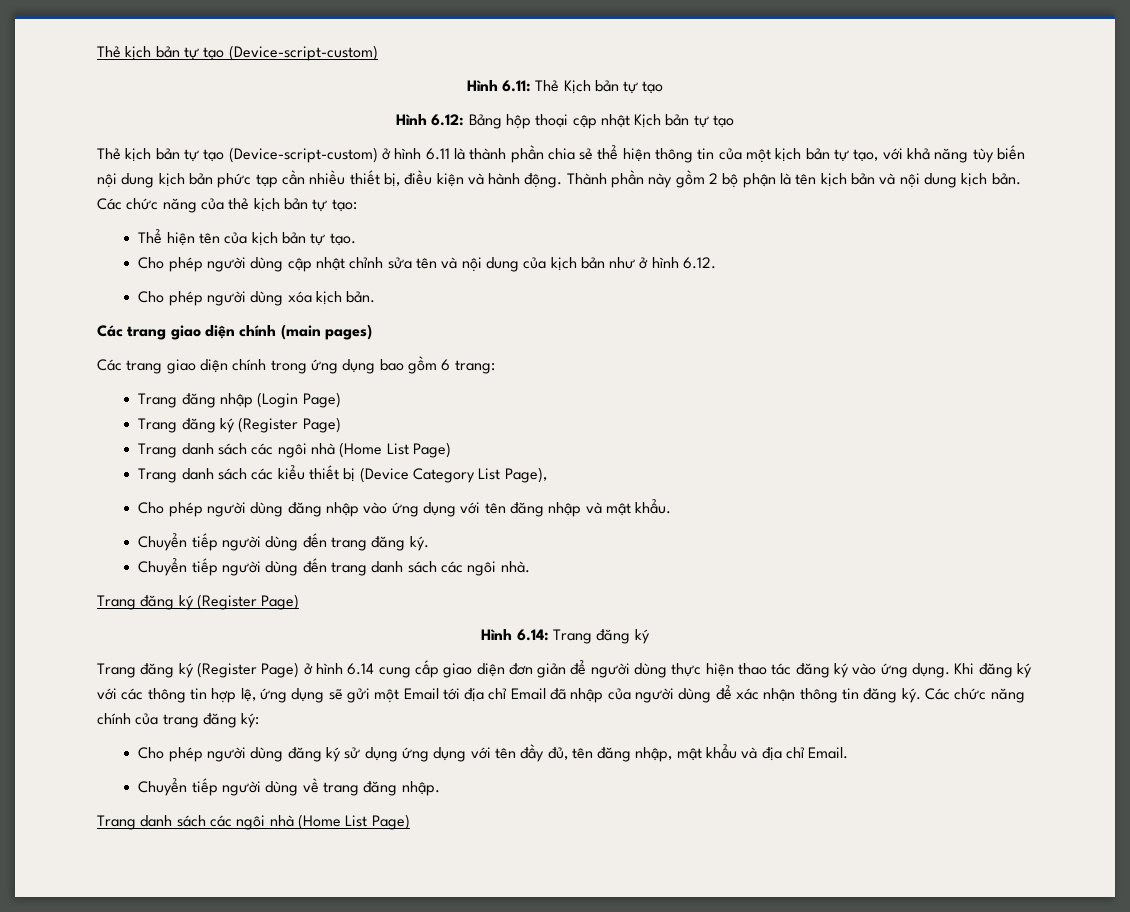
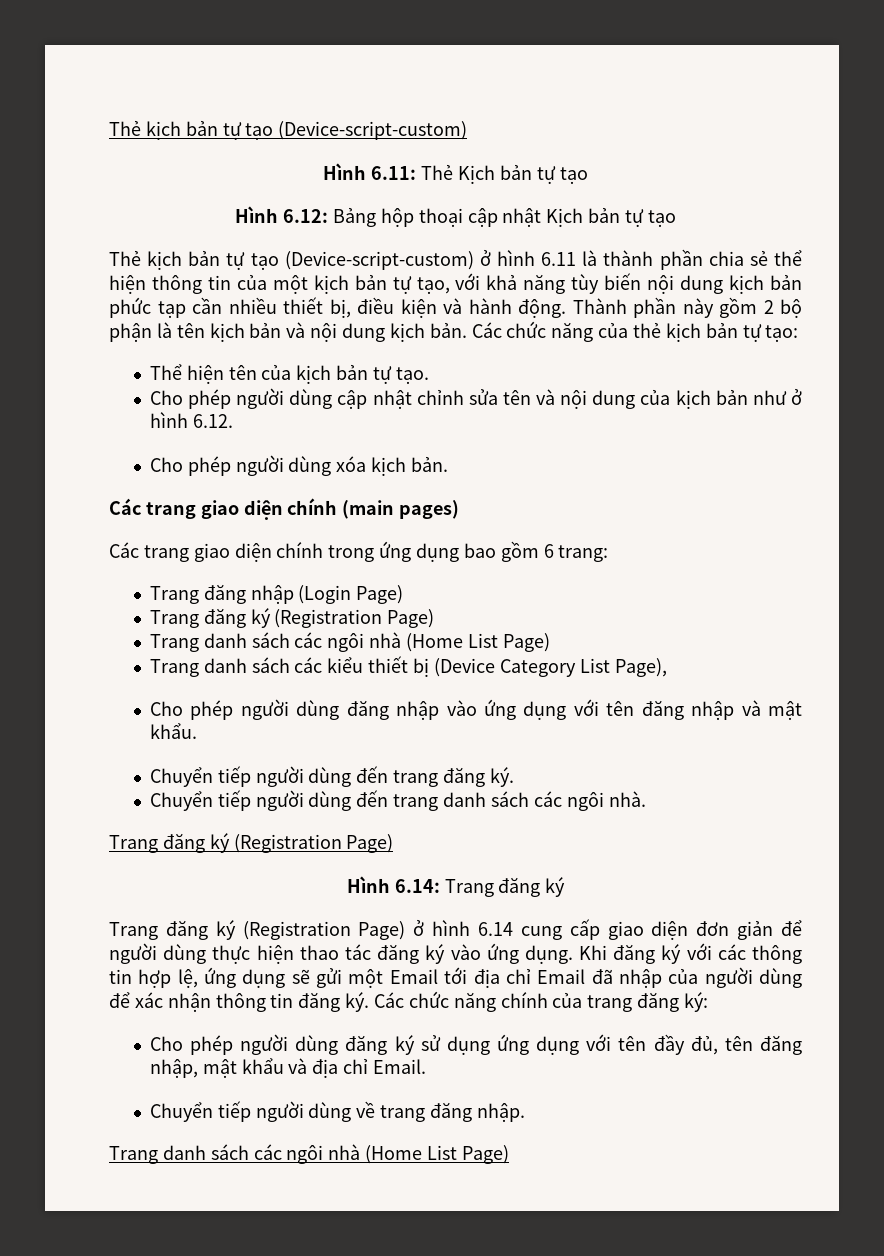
[238,417,299,433] (Register -> [274,609,383,628] (Registration
[196,594,257,610] (Register -> [233,834,342,853] (Registration
[196,662,257,678] (Register -> [242,921,351,940] (Registration

